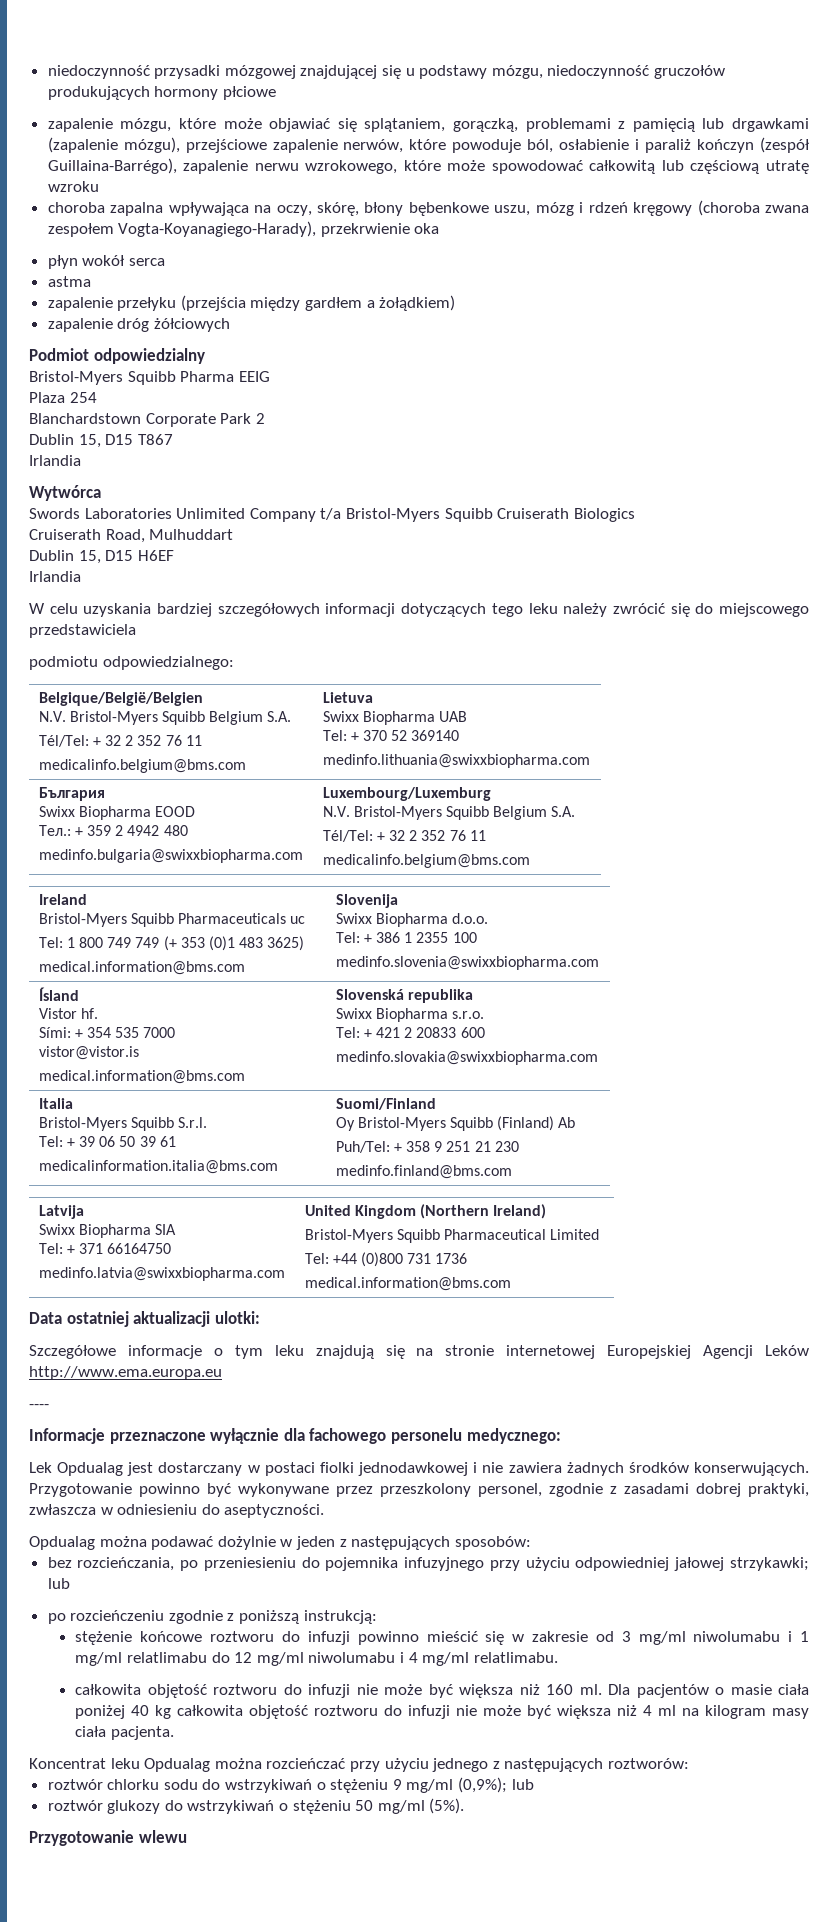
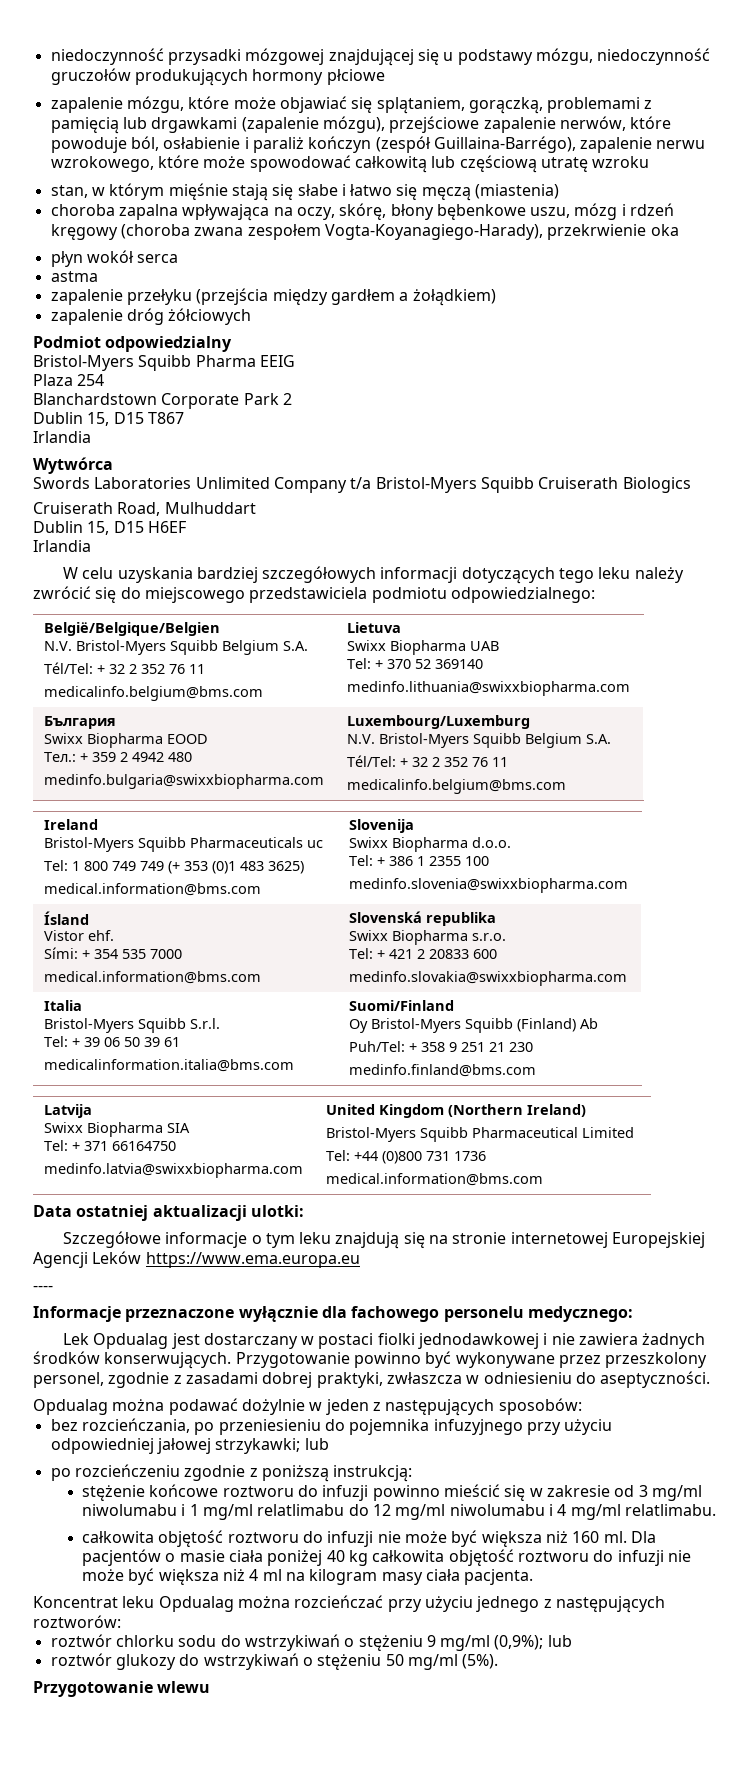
(99, 186) none -> [50,183,560,201] // stan, w którym mięśnie stają się słabe i łatwo się męczą (miastenia)
(136, 631) // -> (368, 595) none
[38,692,203,706] Belgique/België/Belgien -> [44,622,221,636] België/Belgique/Belgien
[80,1008,98,1019] hf. -> [88,930,115,941] ehf.
[38,1046,139,1060] // vistor@vistor.is -> (183, 954) none
[29,1366,222,1380] http://www.ema.europa.eu -> [145,1252,360,1268] https://www.ema.europa.eu

